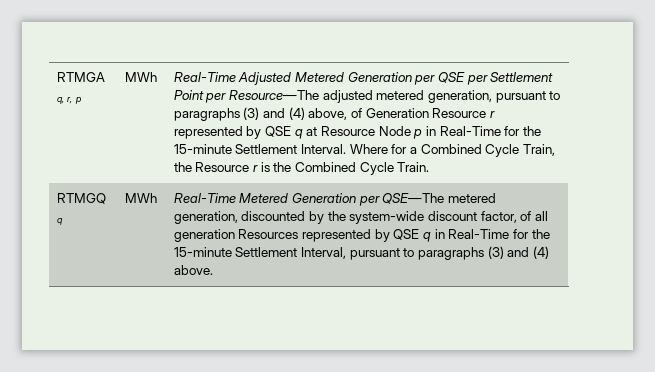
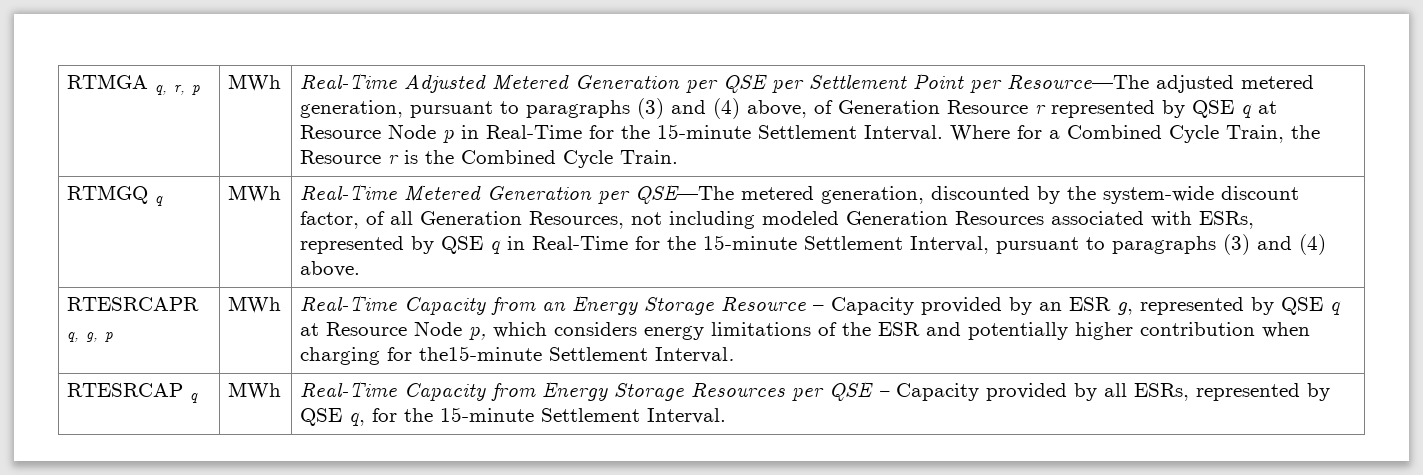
[173,229,299,242] generation Resources -> [419,211,1254,229] Generation Resources, not including modeled Generation Resources associated with ESRs,
(213, 270) none -> [66,297,199,311] [66,332,113,342] [227,296,281,313] [299,295,1341,315] [299,321,1310,340] [299,346,734,365] [66,383,198,403] [227,382,281,399] [299,381,1330,401] [299,407,726,426] // RTESRCAPR q, g, p | MWh | Real-Time Capacity from an Energy Storage Resource – Capacity provided by an ESR g, represented by QSE q at Resource Node p, which considers energy limitations of the ESR and potentially higher contribution when charging for the15-minute Settlement Interval. // RTESRCAP q | MWh | Real-Time Capacity from Energy Storage Resources per QSE – Capacity provided by all ESRs, represented by QSE q, for the 15-minute Settlement Interval.

